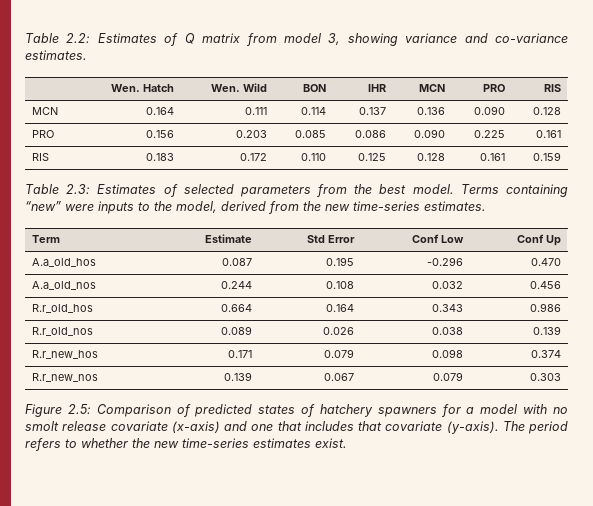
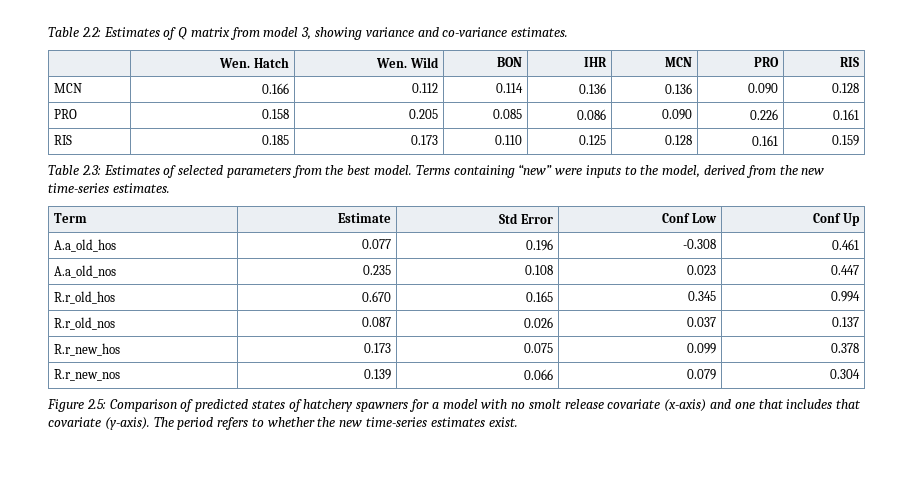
[146,107,175,115] [245,107,268,115] 0.164 | 0.111 -> [261,83,289,94] [411,83,438,93] 0.166 | 0.112
[359,107,387,115] 0.137 -> [578,83,606,94] 0.136
[146,130,175,138] [236,130,268,138] 0.156 | 0.203 -> [261,109,289,119] [408,109,438,119] 0.158 | 0.205
[474,130,506,138] 0.225 -> [749,109,778,120] 0.226
[146,153,175,161] [240,153,268,161] 0.183 | 0.172 -> [261,135,289,145] [410,135,438,145] 0.185 | 0.173
[222,258,253,266] [326,257,355,266] [427,257,464,266] [531,258,562,266] 0.087 | 0.195 | -0.296 | 0.470 -> [361,239,391,249] [525,239,553,251] [682,239,716,249] [831,239,859,250] 0.077 | 0.196 | -0.308 | 0.461
[221,281,253,289] 0.244 -> [362,265,391,275] 0.235
[432,281,464,289] [530,281,562,289] 0.032 | 0.456 -> [686,265,716,275] [830,265,859,275] 0.023 | 0.447
[221,304,253,312] [326,304,355,312] [432,304,464,312] [530,303,562,312] 0.664 | 0.164 | 0.343 | 0.986 -> [361,291,391,302] [525,291,553,302] [687,291,716,301] [830,291,860,302] 0.670 | 0.165 | 0.345 | 0.994
[221,326,253,335] 0.089 -> [361,317,391,327] 0.087
[432,327,464,335] [533,326,562,335] 0.038 | 0.139 -> [686,317,716,327] [831,317,859,327] 0.037 | 0.137
[228,350,253,358] [324,349,355,358] [432,349,464,358] [531,350,562,358] 0.171 | 0.079 | 0.098 | 0.374 -> [363,343,391,353] [523,343,553,353] [686,343,716,354] [830,343,859,353] 0.173 | 0.075 | 0.099 | 0.378
[324,373,355,381] [433,372,464,381] [530,373,562,381] 0.067 | 0.079 | 0.303 -> [523,369,553,380] [686,369,716,380] [829,369,860,379] 0.066 | 0.079 | 0.304

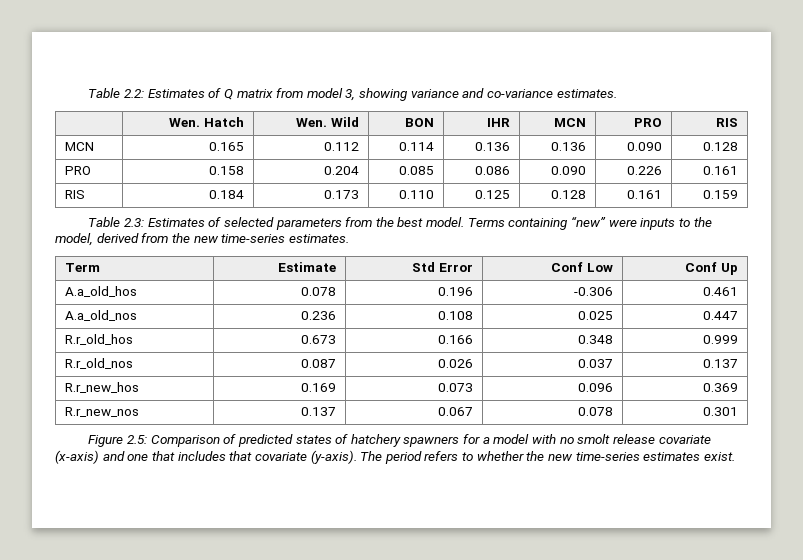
[261,83,289,94] 0.166 -> [209,142,245,151] 0.165
[408,109,438,119] 0.205 -> [324,166,360,175] 0.204
[261,135,289,145] 0.185 -> [209,190,245,199] 0.184
[361,239,391,249] 0.077 -> [301,287,337,296] 0.078
[682,239,716,249] -0.308 -> [574,287,614,296] -0.306
[362,265,391,275] 0.235 -> [301,311,337,320] 0.236
[686,265,716,275] 0.023 -> [578,311,614,320] 0.025
[361,291,391,302] [525,291,553,302] [687,291,716,301] [830,291,860,302] 0.670 | 0.165 | 0.345 | 0.994 -> [301,335,337,344] [438,335,474,344] [578,335,614,344] [703,335,739,344] 0.673 | 0.166 | 0.348 | 0.999
[363,343,391,353] [523,343,553,353] [686,343,716,354] [830,343,859,353] [54,369,121,381] [363,369,391,380] [523,369,553,380] [686,369,716,380] [829,369,860,379] 0.173 | 0.075 | 0.099 | 0.378 // R.r_new_nos | 0.139 | 0.066 | 0.079 | 0.304 -> [301,383,337,392] [438,383,474,392] [578,383,614,392] [703,383,739,392] [64,407,139,417] [301,407,337,416] [438,407,474,416] [578,407,614,416] [703,407,739,416] 0.169 | 0.073 | 0.096 | 0.369 // R.r_new_nos | 0.137 | 0.067 | 0.078 | 0.301

